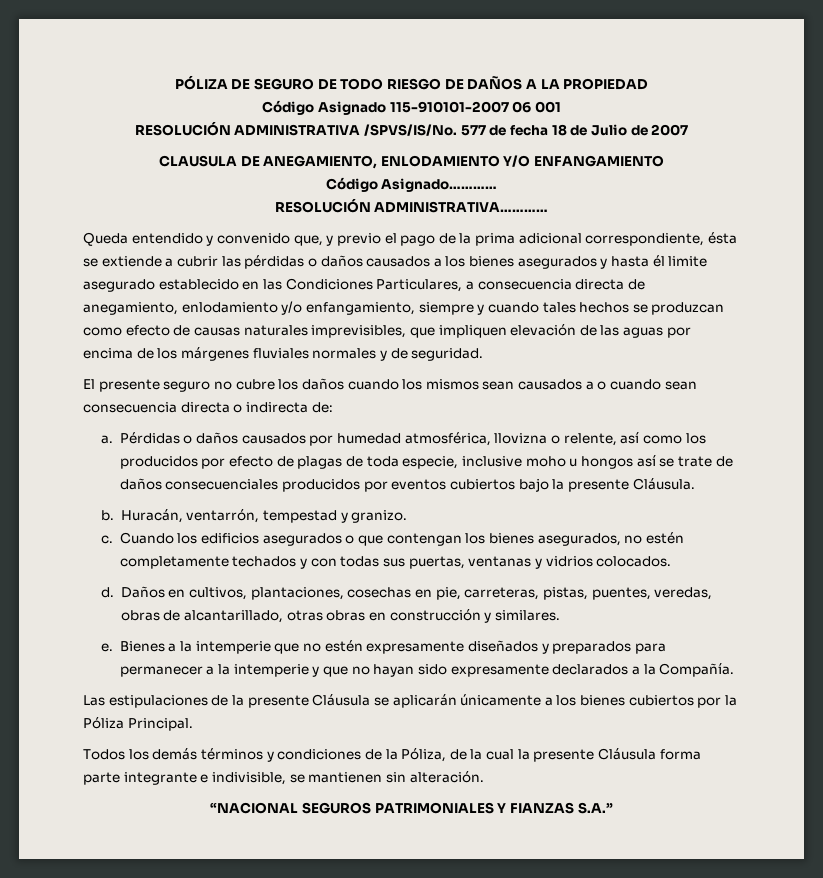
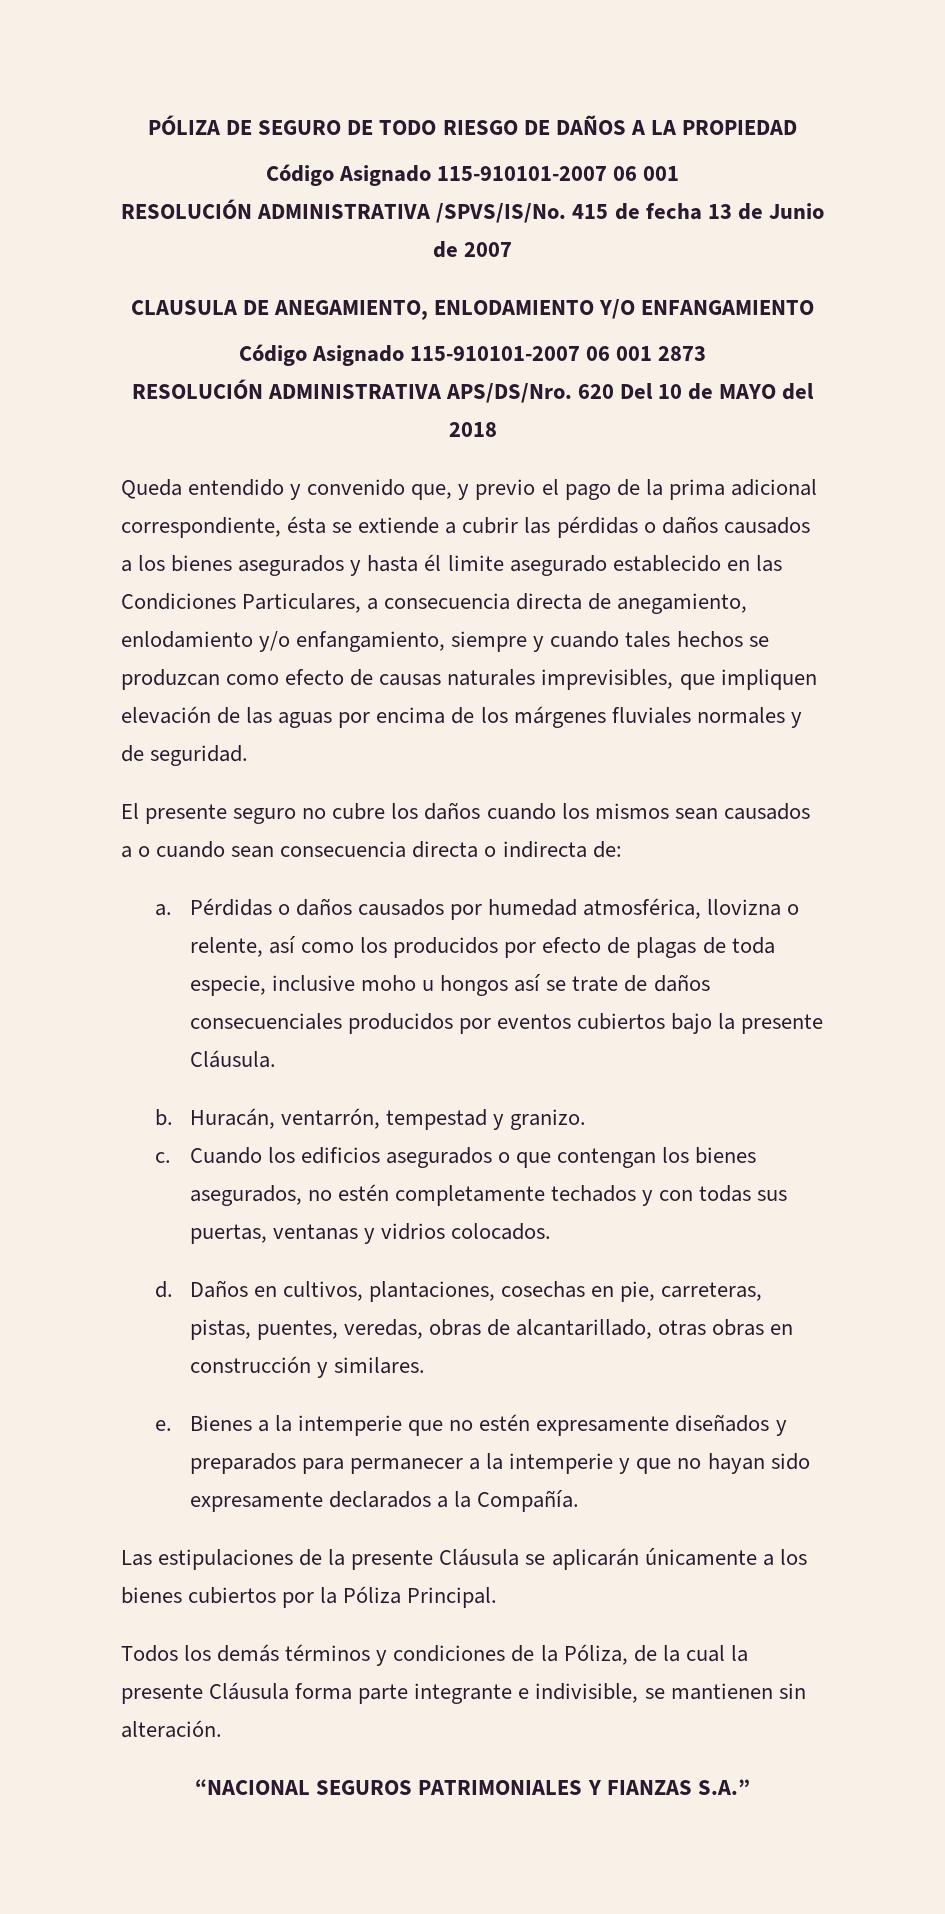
[460,125,486,136] 577 -> [572,204,609,219] 415
[551,124,627,136] 18 de Julio -> [707,203,824,220] 13 de Junio
[381,178,498,192] [274,198,549,213] Asignado………… // RESOLUCIÓN ADMINISTRATIVA………… -> [311,345,707,366] [131,379,815,403] [448,422,497,437] Asignado 115-910101-2007 06 001 2873 // RESOLUCIÓN ADMINISTRATIVA APS/DS/Nro. 620 Del 10 de MAYO del 2018

